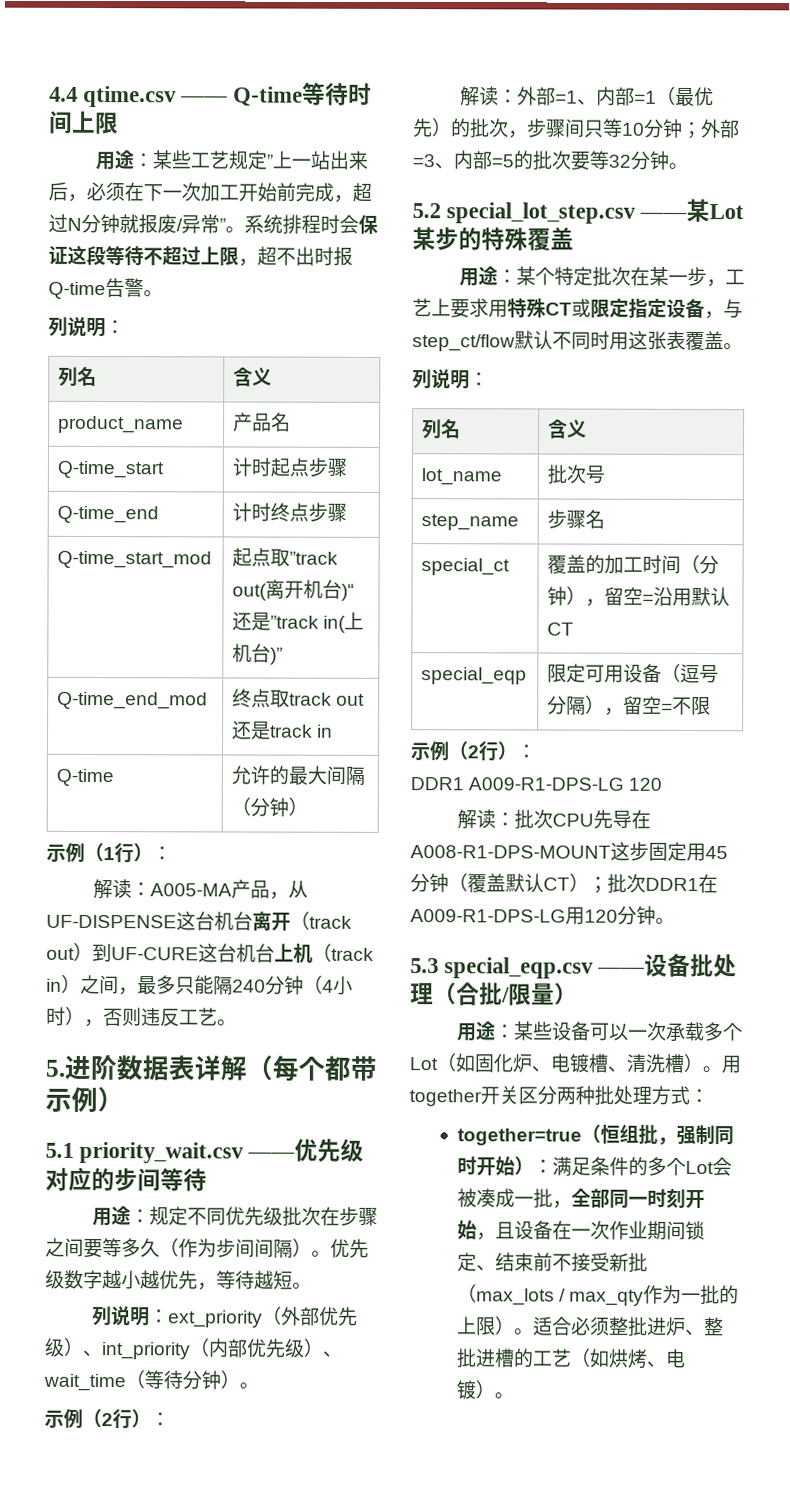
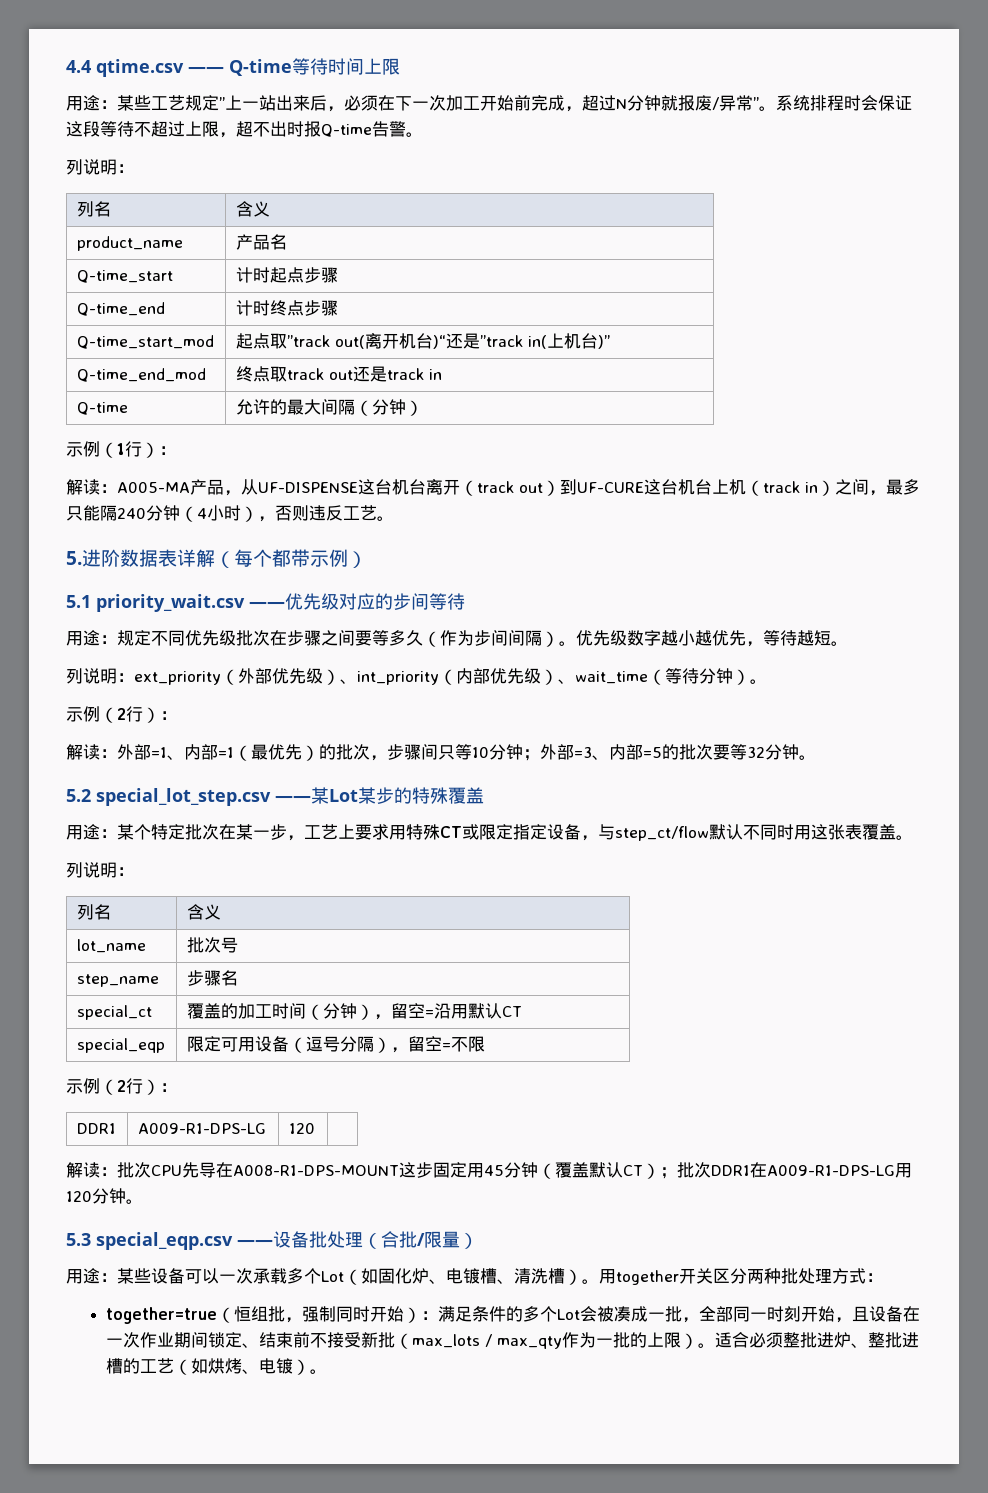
[410,777,663,791] // DDR1 A009-R1-DPS-LG 120 -> [76,1123,116,1134] [137,1123,266,1134] [288,1123,315,1134] // DDR1 | A009-R1-DPS-LG | 120 |

